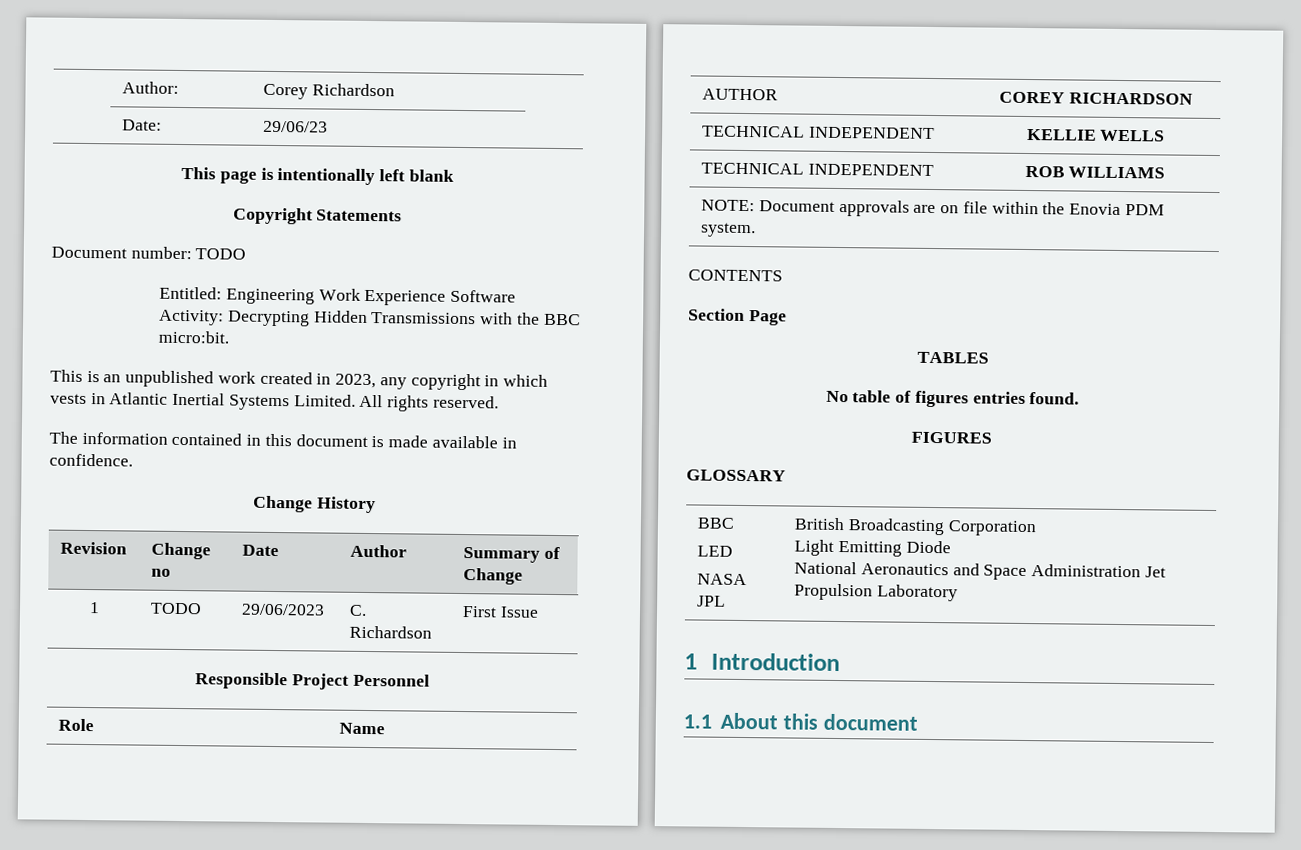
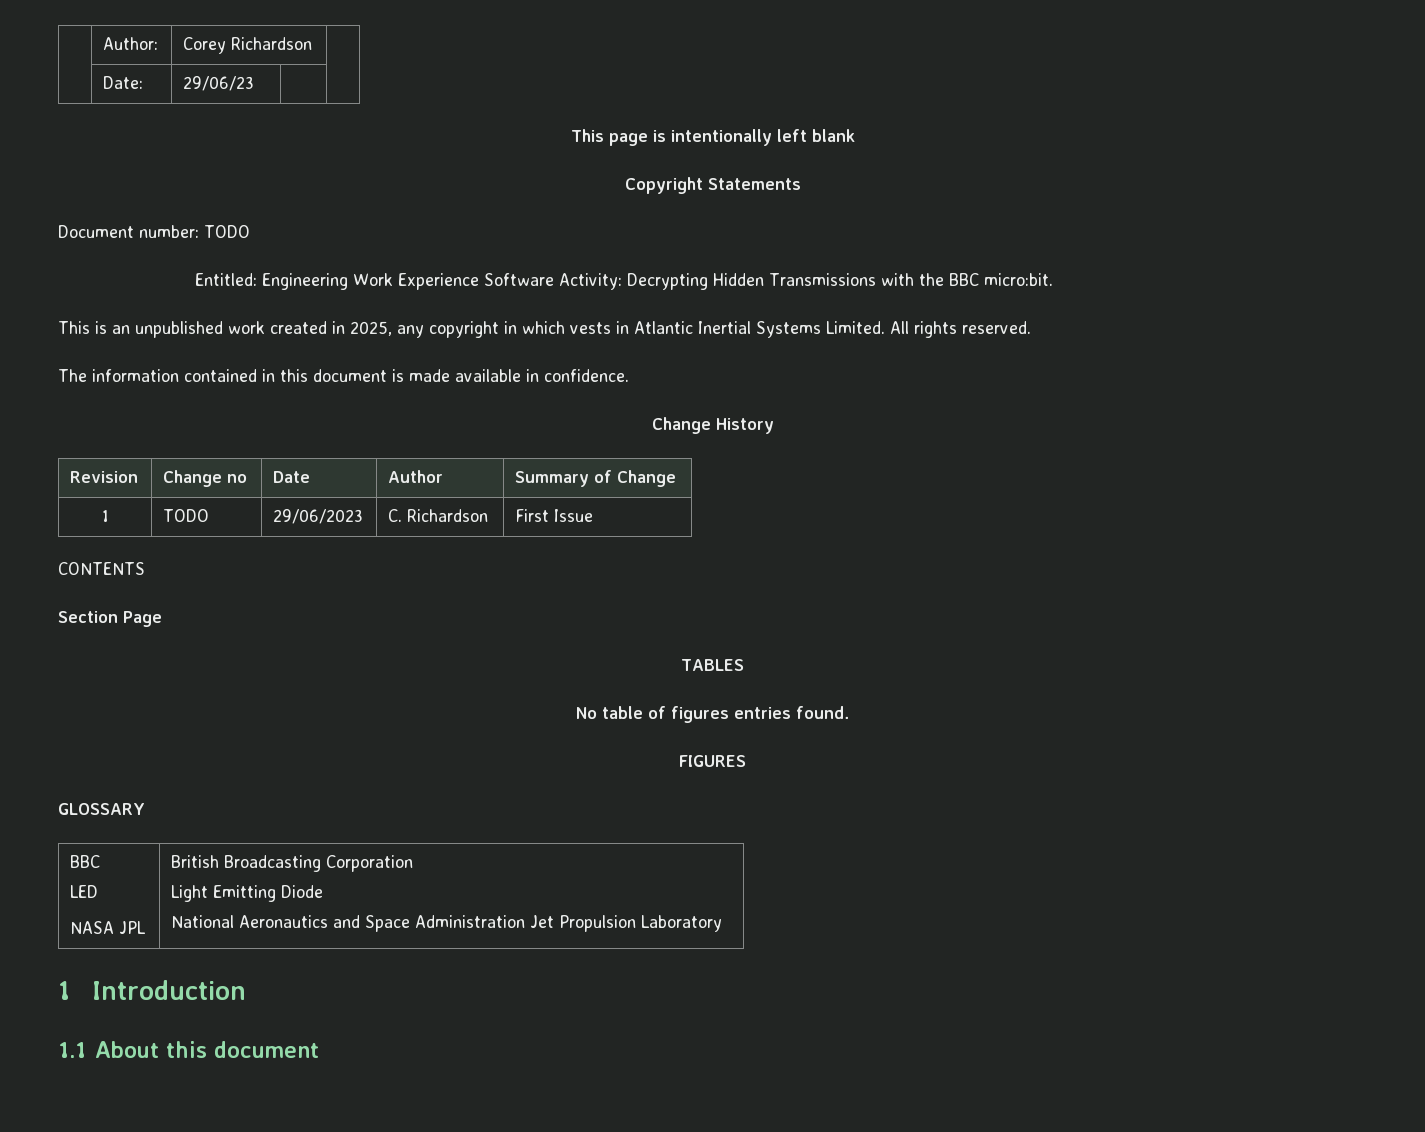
[335,373,377,389] 2023, -> [350,321,392,336] 2025,
[195,672,430,690] [58,718,95,732] [339,722,386,735] [702,88,779,101] [999,91,1193,105] [702,125,935,140] [1026,128,1166,142] [701,162,934,177] [1024,165,1166,179] [701,199,1165,217] [701,222,757,238] // Responsible Project Personnel // Role | Name // AUTHOR | COREY RICHARDSON // TECHNICAL INDEPENDENT | KELLIE WELLS // TECHNICAL INDEPENDENT | ROB WILLIAMS // NOTE: Document approvals are on file within the Enovia PDM system. -> (594, 515) none

